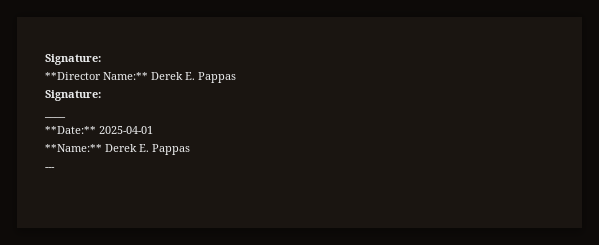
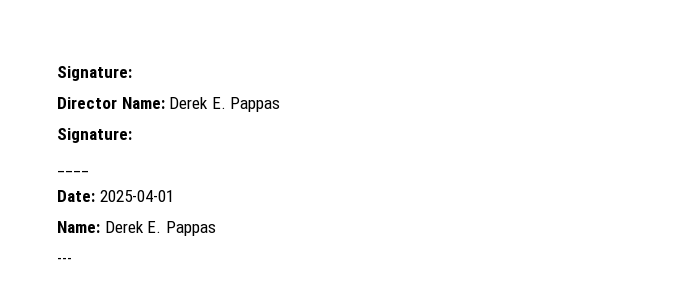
[45,54,101,65] [45,72,148,80] Signature: // **Director Name:** -> [57,66,132,81] [57,97,165,109] Signature: // Director Name:
[45,126,96,134] **Date:** -> [57,190,95,202] Date:
[45,144,102,152] **Name:** -> [57,221,100,233] Name:

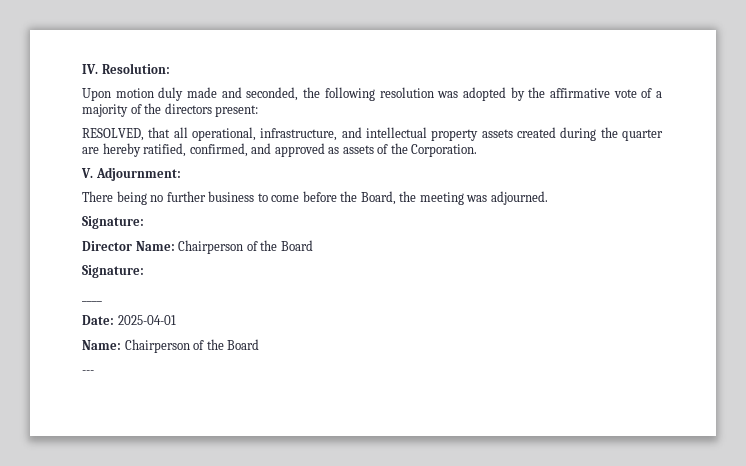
(57, 73) none -> [82,63,170,74] [82,87,662,101] [82,103,259,117] [82,127,663,141] [82,143,478,157] [81,167,181,181] [82,191,548,205] IV. Resolution: // Upon motion duly made and seconded, the following resolution was adopted by the affirmative vote of a majority of the directors present: // RESOLVED, that all operational, infrastructure, and intellectual property assets created during the quarter are hereby ratified, confirmed, and approved as assets of the Corporation. // V. Adjournment: // There being no further business to come before the Board, the meeting was adjourned. //
[169,97,281,112] Derek E. Pappas -> [178,240,313,254] Chairperson of the Board
[104,221,216,236] Derek E. Pappas -> [124,339,260,353] Chairperson of the Board

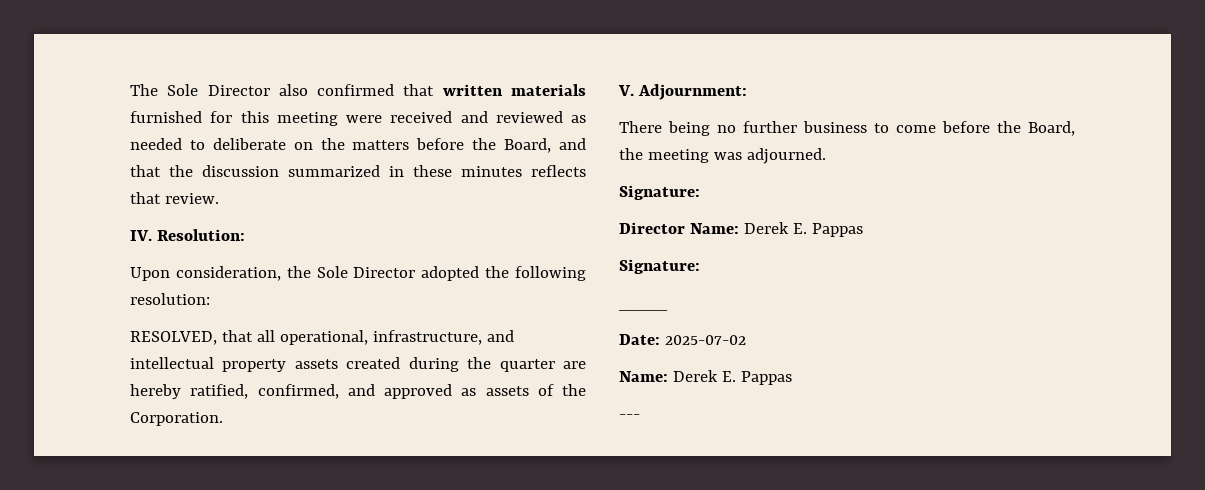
[82,63,170,74] [82,87,662,101] [82,103,259,117] IV. Resolution: // Upon motion duly made and seconded, the following resolution was adopted by the affirmative vote of a majority of the directors present: -> [130,84,586,96] [130,111,586,126] [130,138,587,153] [130,165,586,177] [130,192,219,204] [130,229,245,241] [130,266,586,281] [130,293,210,305] The Sole Director also confirmed that written materials furnished for this meeting were received and reviewed as needed to deliberate on the matters before the Board, and that the discussion summarized in these minutes reflects that review. // IV. Resolution: // Upon consideration, the Sole Director adopted the following resolution:
[178,240,313,254] Chairperson of the Board -> [743,222,863,237] Derek E. Pappas
[117,315,176,325] [82,339,260,353] 2025-04-01 // Name: Chairperson of the Board -> [664,335,746,345] [619,370,792,385] 2025-07-02 // Name: Derek E. Pappas

